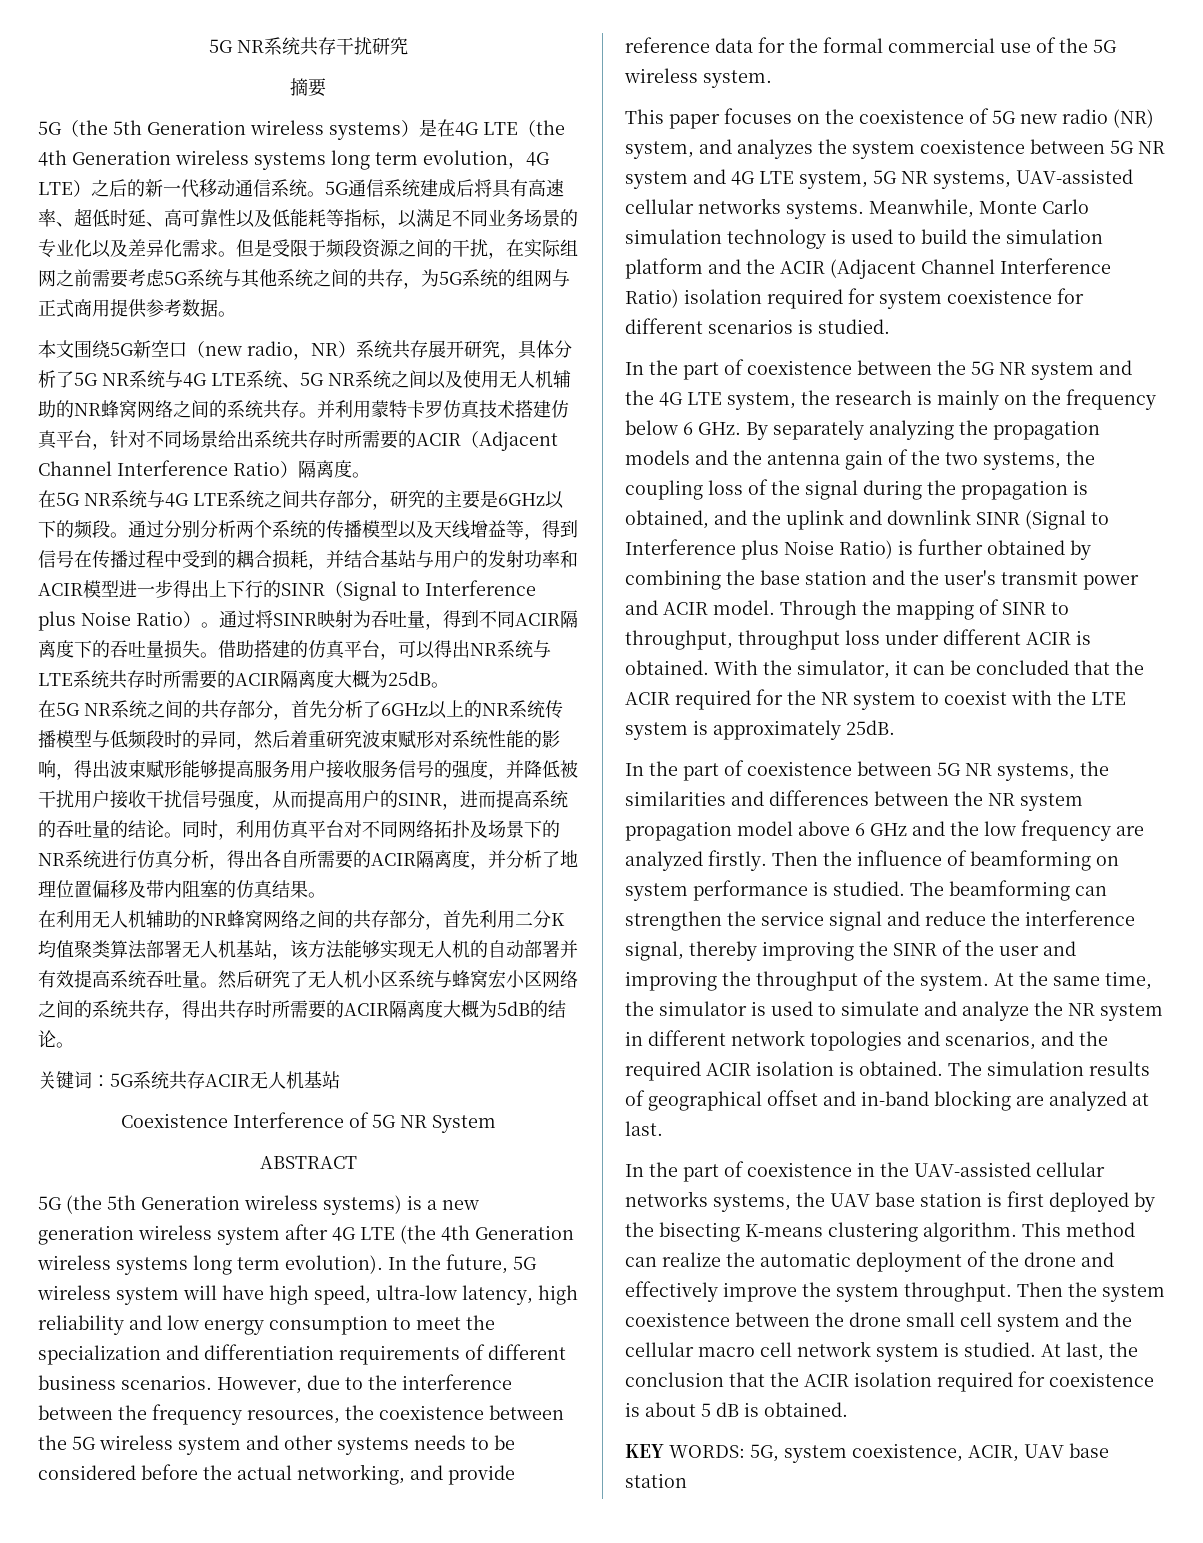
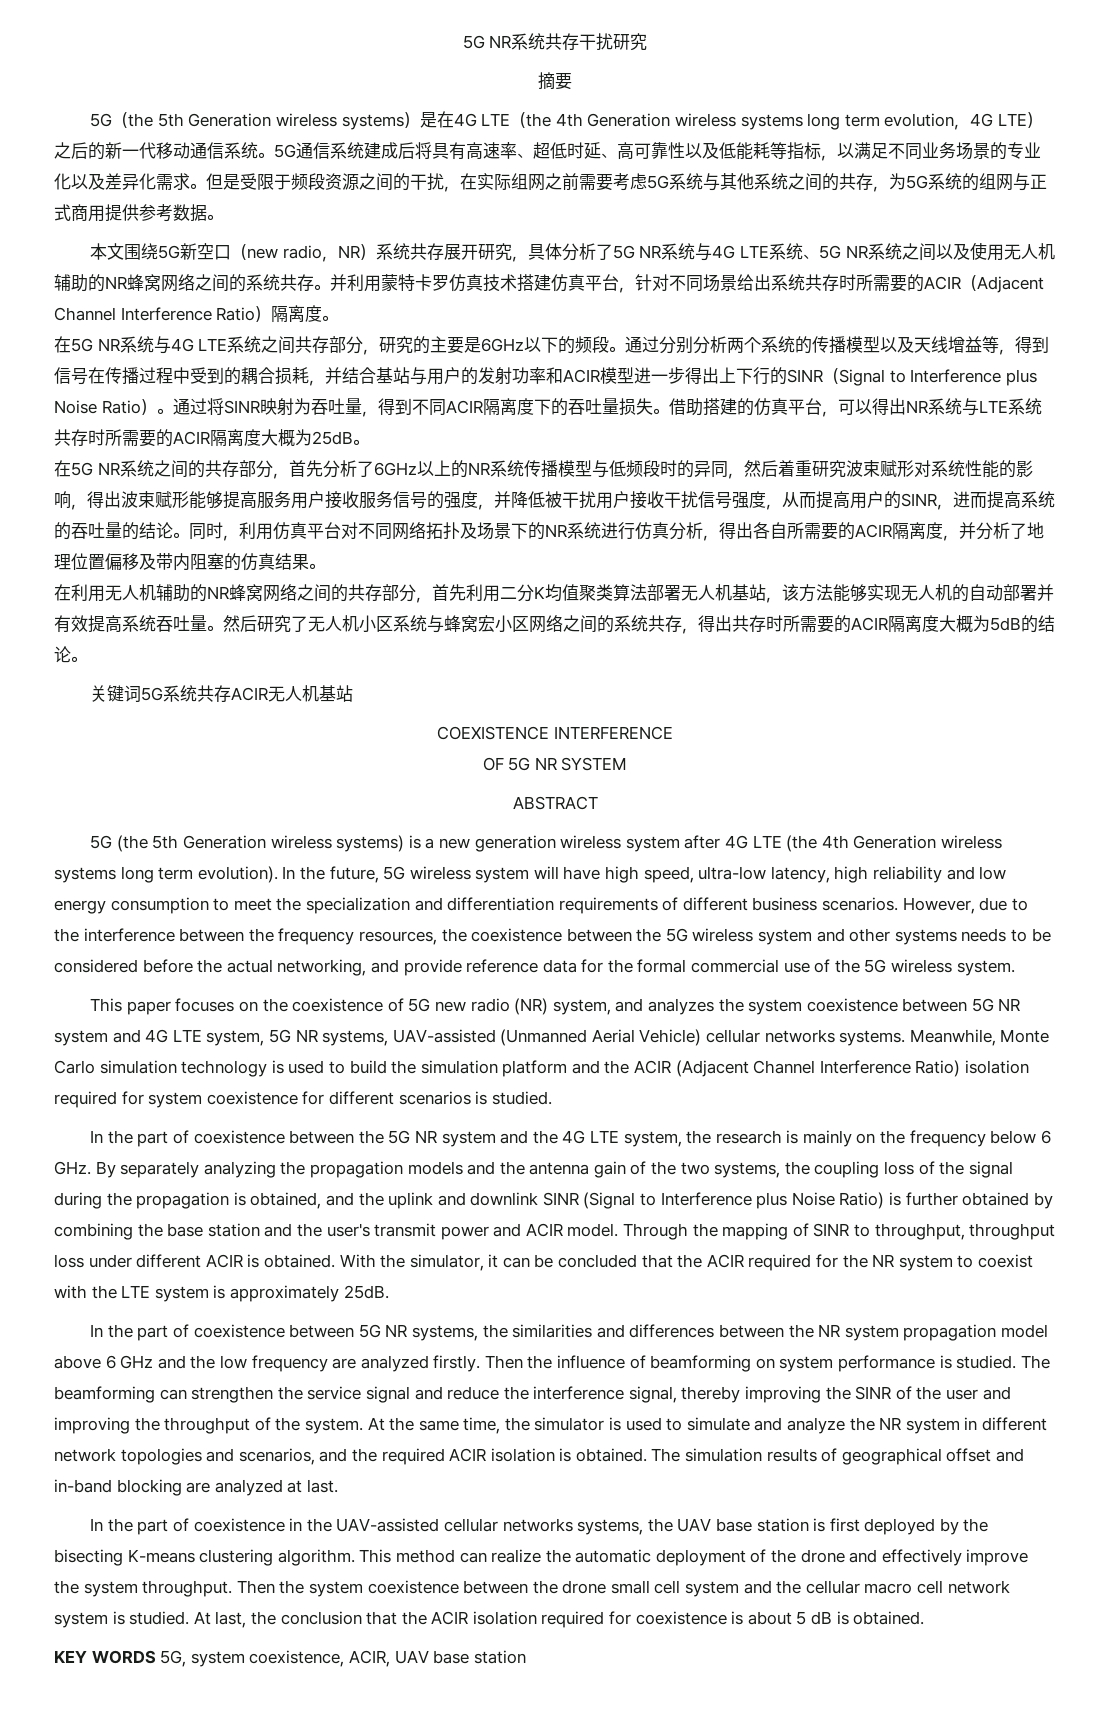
[92,1075,110,1087] ： -> (142, 693) none
[120,1112,496,1133] Coexistence Interference of 5G NR System -> [437,726,673,740] [482,757,628,771] COEXISTENCE INTERFERENCE // OF 5G NR SYSTEM
(1133, 176) none -> [500,1029,702,1046] (Unmanned Aerial Vehicle)
[669,1445,745,1458] WORDS: -> [91,1650,156,1664] WORDS

